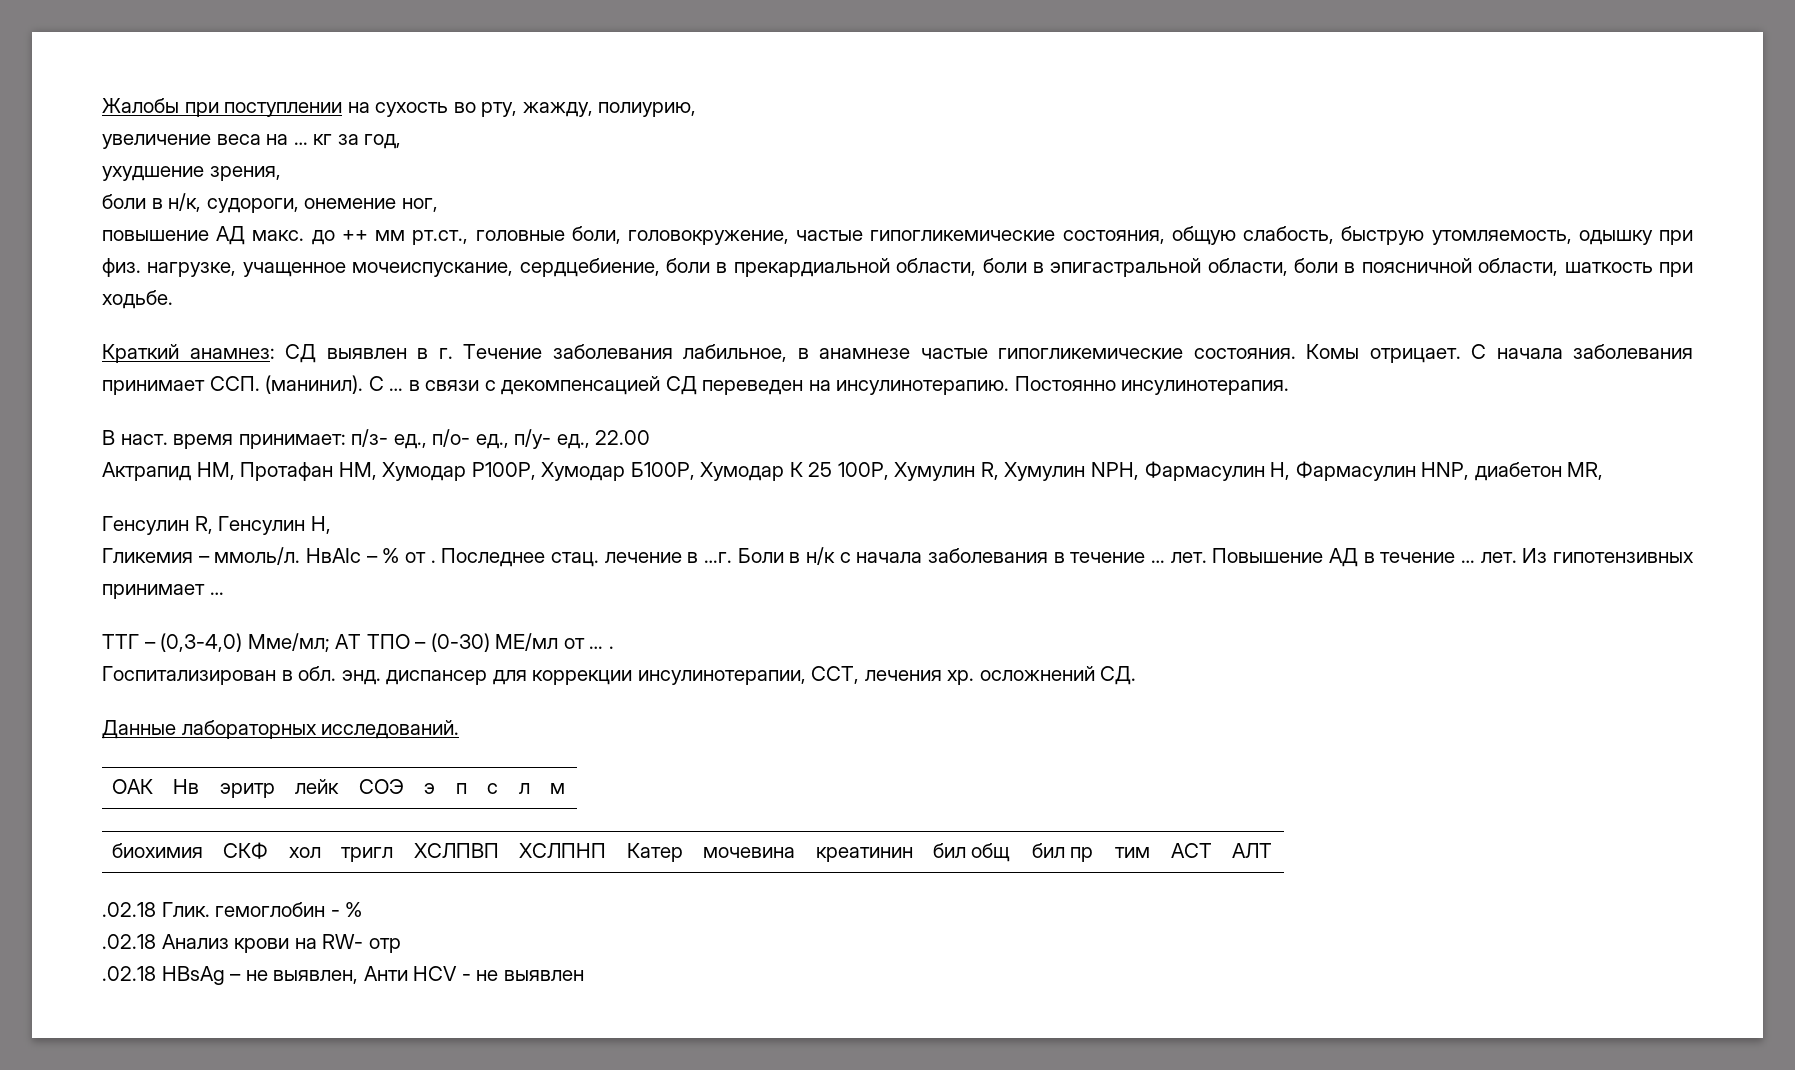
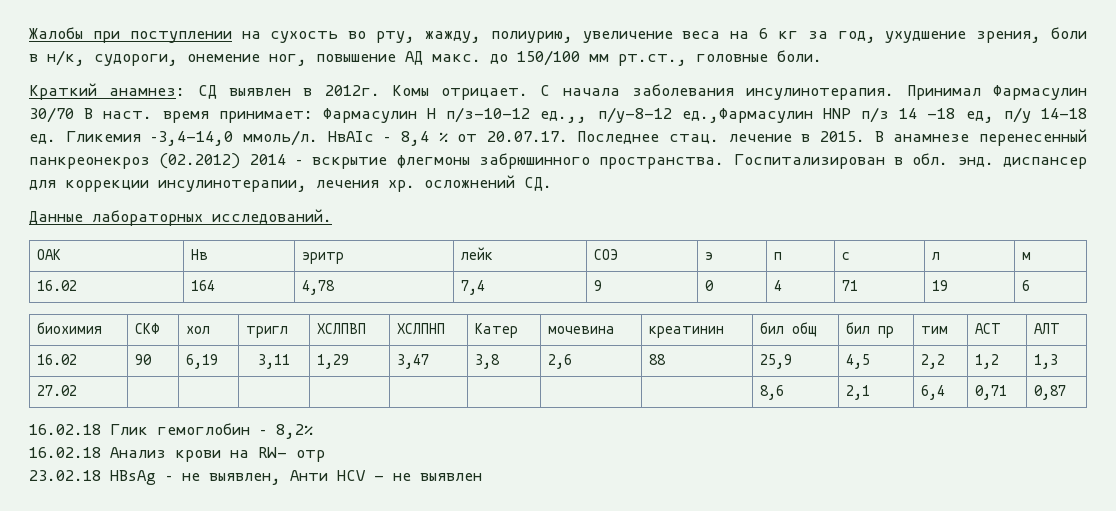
(697, 109) // -> (573, 37) none
[293,142,308,145] … -> [759,28,769,39] 6
(402, 141) // -> (876, 37) none
(281, 173) // -> (1042, 37) none
(438, 205) // -> (307, 60) none
[341,230,368,241] ++ -> [517,50,580,66] 150/100
[571,226,1693,245] [102,258,1694,277] [102,290,173,309] боли, головокружение, частые гипогликемические состояния, общую слабость, быструю утомляемость, одышку при физ. нагрузке, учащенное мочеиспускание, сердцебиение, боли в прекардиальной области, боли в эпигастральной области, боли в поясничной области, шаткость при ходьбе. -> [777,50,822,63] боли.
[438,344,1296,362] г. Течение заболевания лабильное, в анамнезе частые гипогликемические состояния. -> [324,85,380,96] 2012г.
[102,375,1290,395] [102,429,651,449] [102,461,1604,481] [102,516,331,535] [102,548,210,563] принимает ССП. (манинил). С … в связи с декомпенсацией СД переведен на инсулинотерапию. Постоянно инсулинотерапия. // В наст. время принимает: п/з- ед., п/о- ед., п/у- ед., 22.00 // Актрапид НМ, Протафан НМ, Хумодар Р100Р, Хумодар Б100Р, Хумодар К 25 100Р, Хумулин R, Хумулин NРН, Фармасулин Н, Фармасулин НNР, диабетон МR, // Генсулин R, Генсулин Н, // Гликемия – -> [746,85,1087,100] [29,107,1087,123] [29,131,234,146] инсулинотерапия. Принимал Фармасулин 30/70 В наст. время принимает: Фармасулин Н п/з-10-12 ед.,, п/у-8-12 ед.,Фармасулин НNP п/з 14 -18 ед, п/у 14-18 ед. Гликемия –3,4-14,0
(378, 559) none -> [400,131,429,146] 8,4
[430,560,436,563] . -> [486,131,568,142] 20.07.17.
[704,547,1695,567] [102,584,224,599] [102,633,614,652] …г. Боли в н/к с начала заболевания в течение … лет. Повышение АД в течение … лет. Из гипотензивных принимает … // ТТГ – (0,3-4,0) Мме/мл; АТ ТПО – (0-30) МЕ/мл от … . // -> [820,129,1087,146] [29,153,725,169] 2015. В анамнезе перенесенный панкреонекроз (02.2012) 2014 – вскрытие флегмоны забрюшинного пространства.
[811,666,860,684] ССТ, -> (307, 186) none
(565, 788) none -> [37,280,78,291] [191,280,216,291] [302,280,336,295] [461,280,486,295] [594,280,603,291] [705,280,715,291] [774,280,783,291] [842,280,859,291] [932,280,949,291] [1022,280,1031,291] // 16.02 | 164 | 4,78 | 7,4 | 9 | 0 | 4 | 71 | 19 | 6
[102,902,363,917] [102,934,156,949] // .02.18 Глик. гемоглобин - % // .02.18 -> [37,354,78,365] [135,354,153,365] [186,354,219,369] [258,354,290,369] [317,354,350,369] [397,354,430,369] [475,354,501,369] [548,354,573,369] [649,354,667,365] [760,354,793,369] [846,354,871,369] [921,354,946,369] [975,354,1000,369] [1034,354,1059,369] [37,385,78,396] [760,385,785,400] [846,385,871,400] [921,385,946,400] [975,385,1008,400] [1034,385,1067,400] [29,423,313,439] [29,447,101,458] // 16.02 | 90 | 6,19 | 3,11 | 1,29 | 3,47 | 3,8 | 2,6 | 88 | 25,9 | 4,5 | 2,2 | 1,2 | 1,3 // 27.02 | | | | | | | | | 8,6 | 2,1 | 6,4 | 0,71 | 0,87 // 16.02.18 Глик гемоглобин – 8,2% // 16.02.18
[102,966,156,981] .02.18 -> [29,470,101,481] 23.02.18

